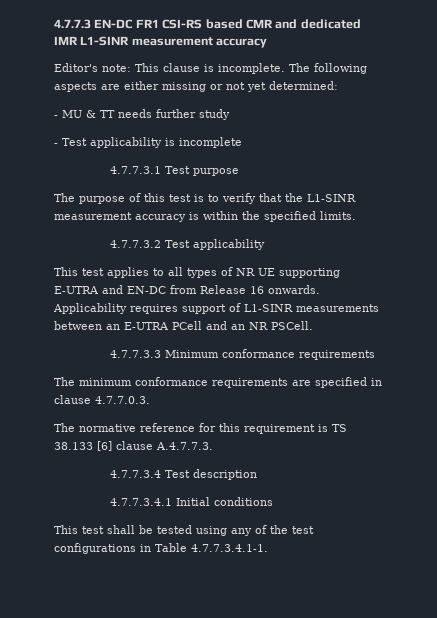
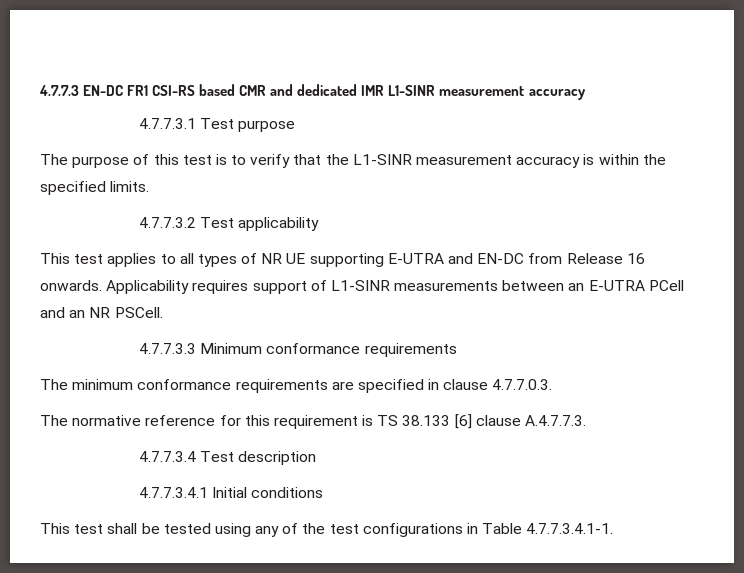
[54,63,367,74] [54,81,338,92] [54,109,230,120] [54,137,242,148] // Editor's note: This clause is incomplete. The following aspects are either missing or not yet determined: // - MU & TT needs further study // - Test applicability is incomplete -> (586, 94) none

